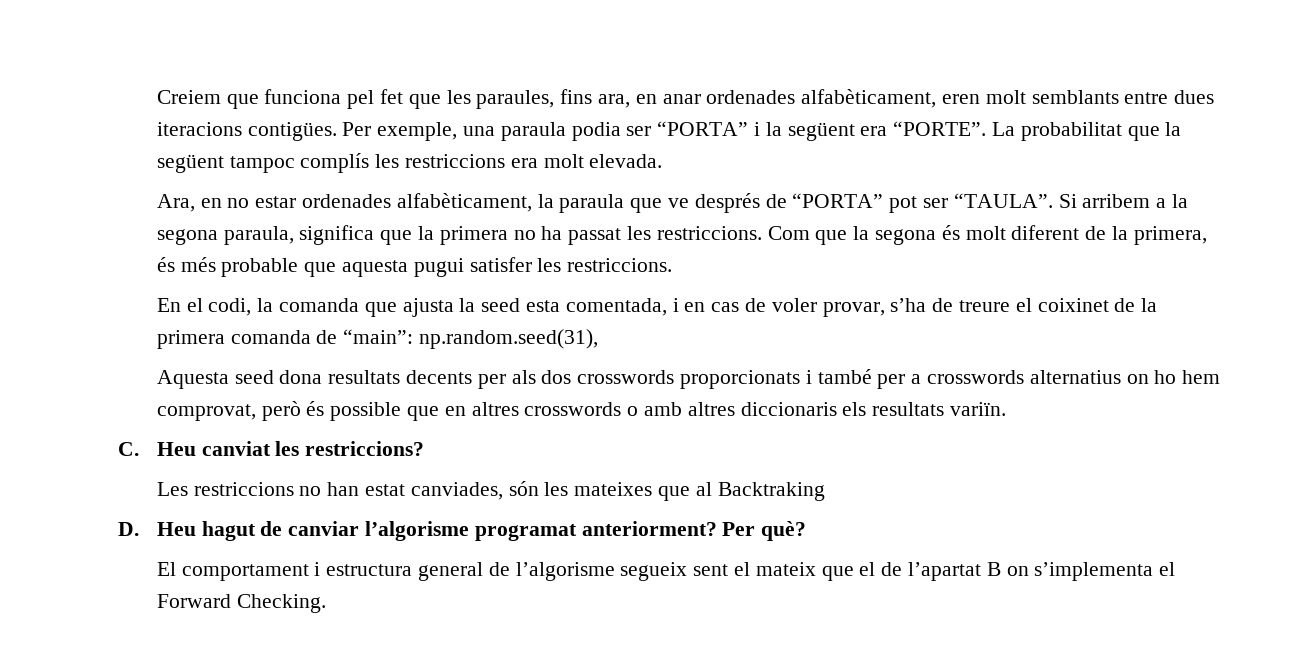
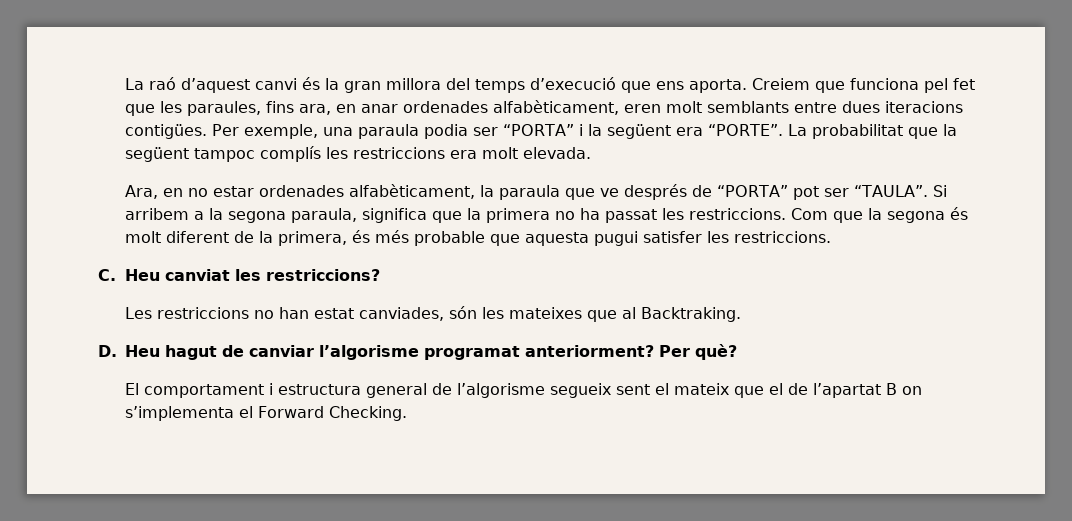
(156, 97) none -> [125,77,748,93] La raó d’aquest canvi és la gran millora del temps d’execució que ens aporta.
[156,298,1158,317] [156,329,598,349] [156,369,1221,389] [156,401,1007,421] // En el codi, la comanda que ajusta la seed esta comentada, i en cas de voler provar, s’ha de treure el coixinet de la primera comanda de “main”: np.random.seed(31), // Aquesta seed dona resultats decents per als dos crosswords proporcionats i també per a crosswords alternatius on ho hem comprovat, però és possible que en altres crosswords o amb altres diccionaris els resultats variïn. -> (832, 237) none
[717,482,825,501] Backtraking -> [641,307,742,322] Backtraking.

